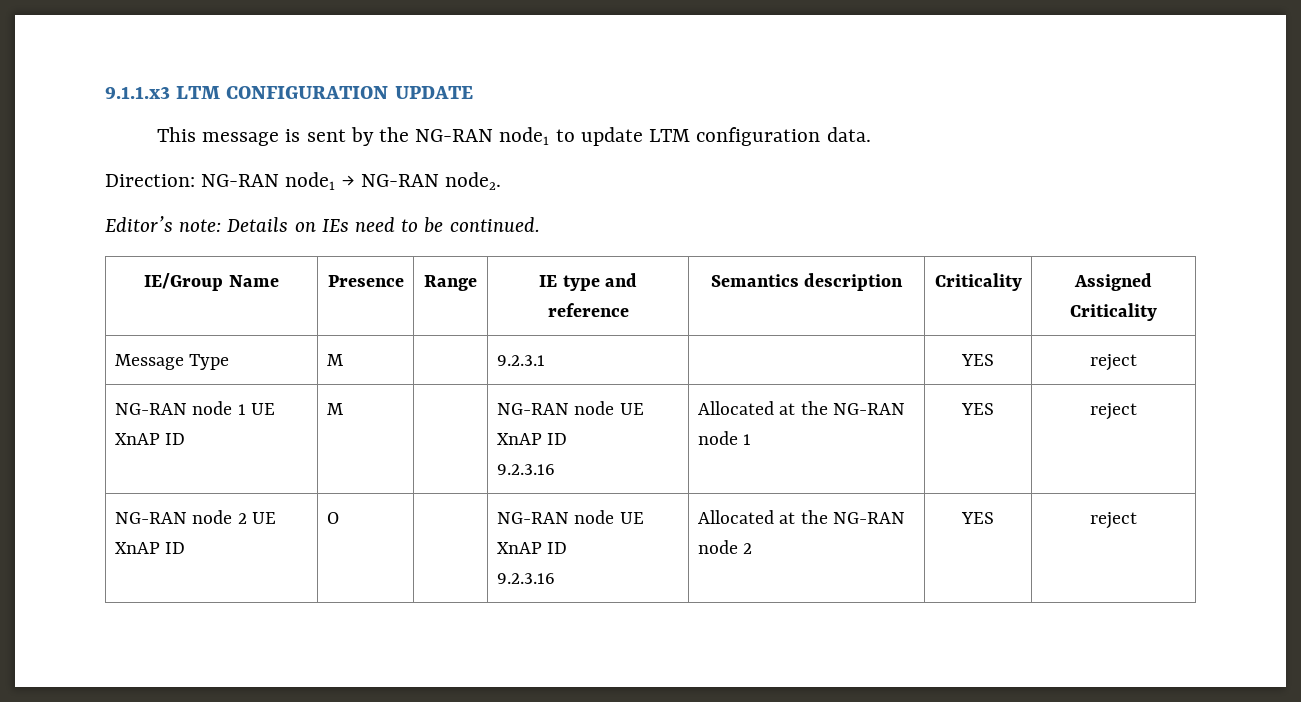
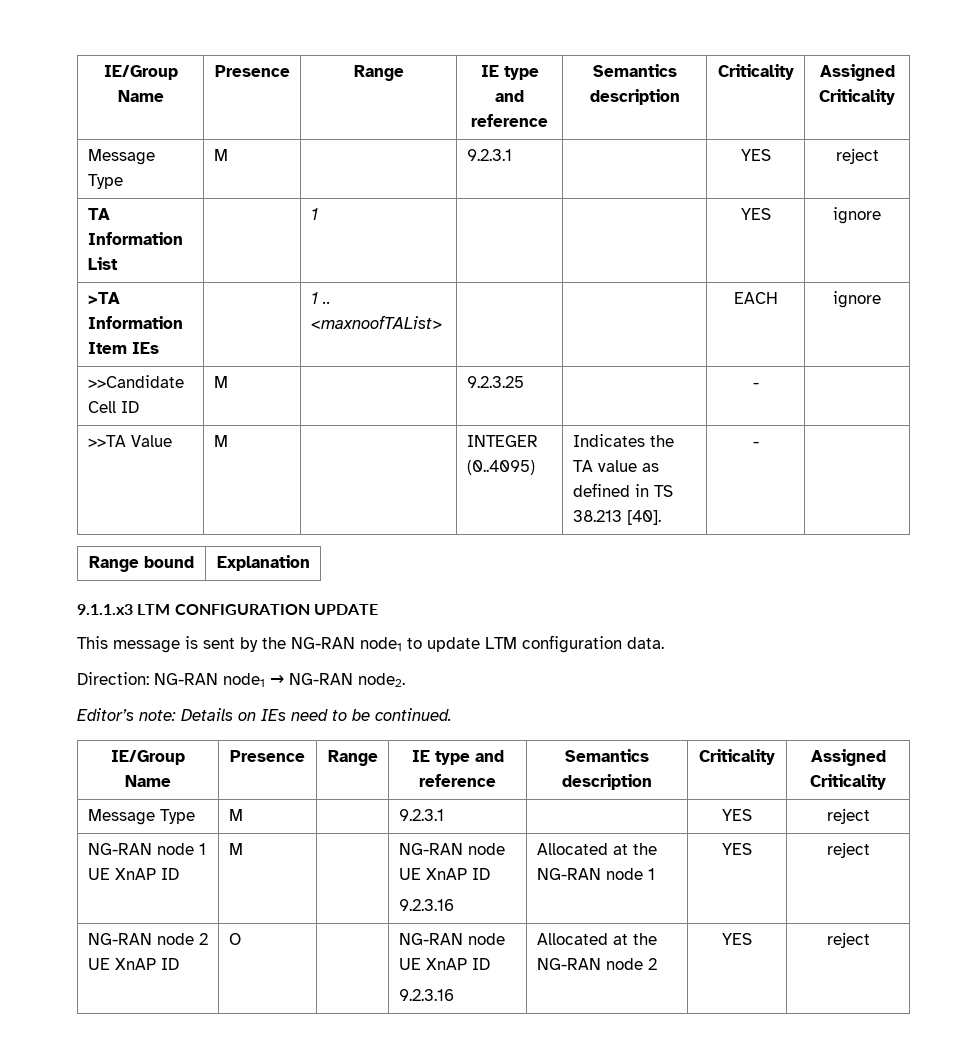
(105, 92) none -> [103,65,178,80] [117,90,164,102] [214,65,290,77] [353,65,404,81] [480,65,539,80] [495,90,524,102] [471,114,548,127] [592,64,677,77] [589,89,680,105] [717,64,794,80] [819,64,895,81] [819,89,895,105] [87,149,155,165] [87,174,123,189] [213,149,228,161] [466,149,512,161] [740,149,771,161] [835,148,879,164] [87,208,110,220] [87,232,183,245] [87,257,118,270] [310,208,318,220] [740,208,771,220] [833,207,881,224] [87,292,120,305] [87,316,183,329] [87,342,159,354] [310,292,331,304] [310,315,442,329] [733,292,778,304] [833,291,881,308] [87,375,184,388] [87,401,139,413] [213,376,228,388] [466,376,524,388] [752,382,759,388] [87,435,172,447] [213,435,228,447] [466,435,538,447] [466,460,535,475] [572,434,674,447] [572,460,659,472] [572,483,673,497] [572,510,661,525] [752,441,759,447] [89,556,194,572] [216,555,310,571] IE/Group Name | Presence | Range | IE type and reference | Semantics description | Criticality | Assigned Criticality // Message Type | M | | 9.2.3.1 | | YES | reject // TA Information List | | 1 | | | YES | ignore // >TA Information Item IEs | | 1 .. <maxnoofTAList> | | | EACH | ignore // >>Candidate Cell ID | M | | 9.2.3.25 | | - | // >>TA Value | M | | INTEGER (0..4095) | Indicates the TA value as defined in TS 38.213 [40]. | - | // Range bound | Explanation //

